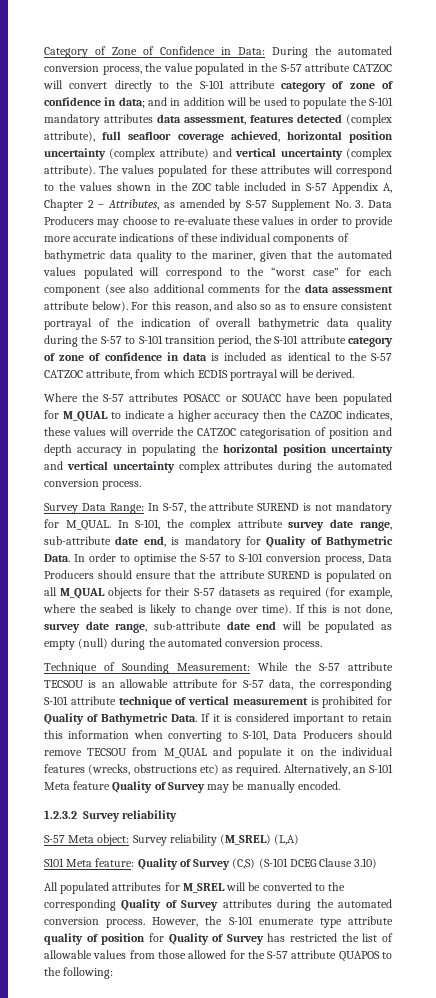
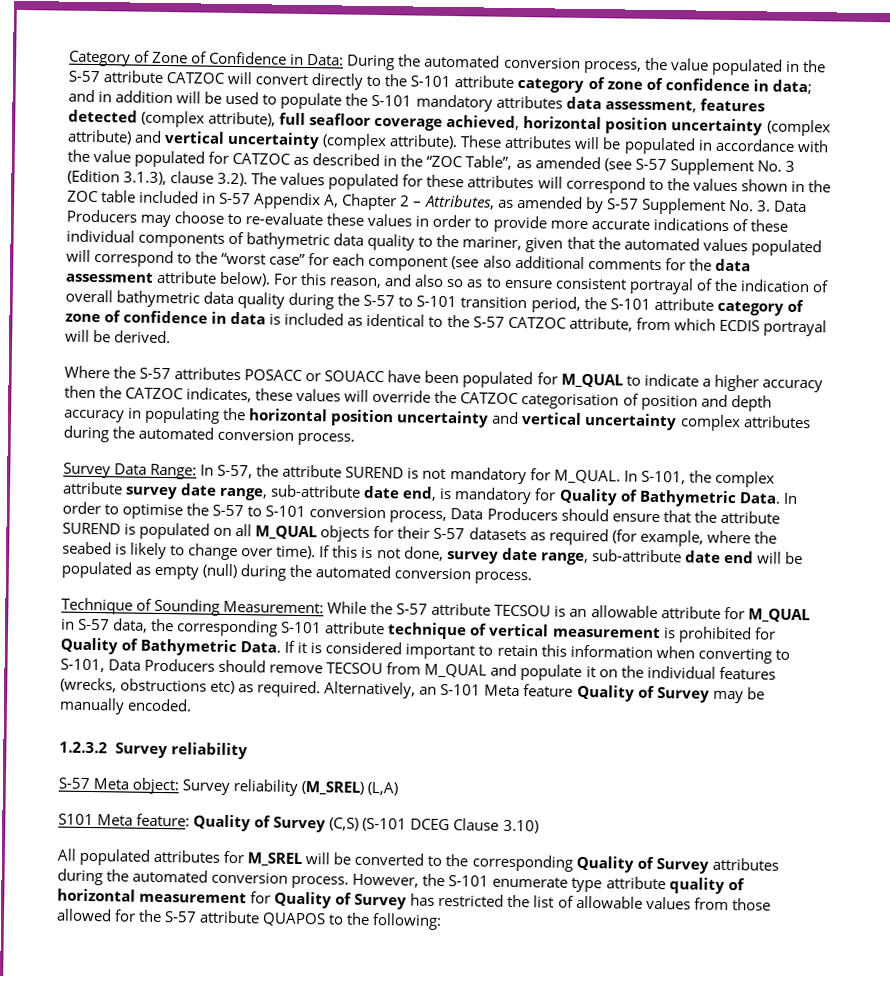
(95, 170) none -> [460,135,829,155] [67,149,795,176] [67,169,249,187] These attributes will be populated in accordance with the value populated for CATZOC as described in the “ZOC Table”, as amended (see S-57 Supplement No. 3 (Edition 3.1.3), clause 3.2).
[310,411,343,419] CAZOC -> [125,387,185,400] CATZOC
(238, 683) none -> [747,608,810,623] [61,618,75,630] M_QUAL in
[101,933,146,945] position -> [57,888,248,904] horizontal measurement

